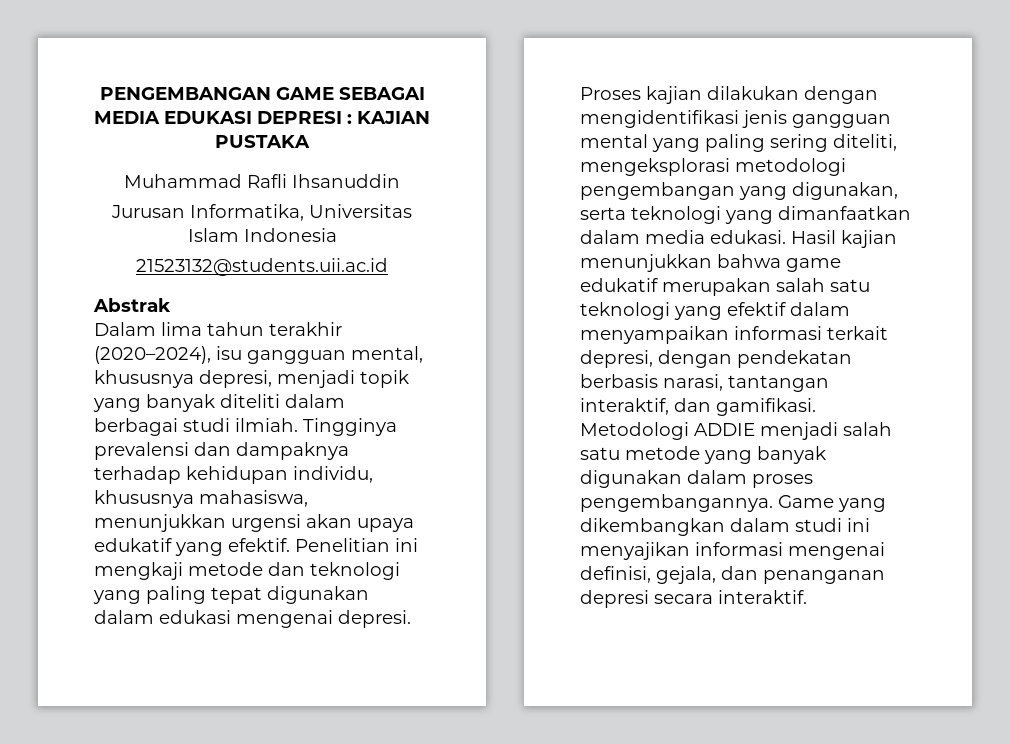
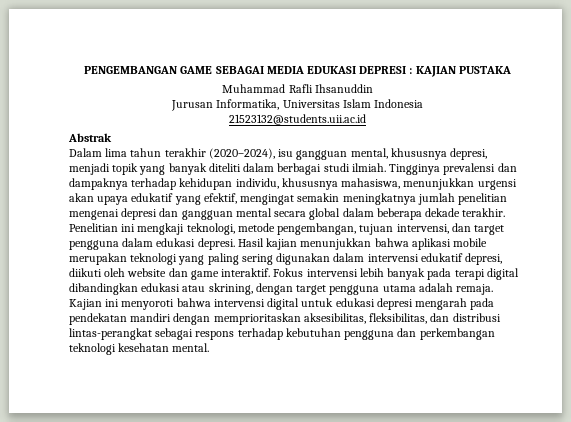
[228,538,418,552] [94,562,400,580] [93,586,369,604] [94,610,411,628] [580,86,878,104] [580,110,891,128] [580,134,897,152] [580,158,846,176] [580,182,898,200] [580,206,911,224] [580,230,897,248] [580,254,841,272] [580,278,870,296] [580,302,850,320] [580,326,888,344] [580,350,852,368] [580,374,829,392] [580,398,816,416] [580,422,892,440] [580,446,826,464] [580,470,813,488] [580,494,886,512] [580,518,870,536] [580,542,885,560] [580,566,885,584] [580,590,807,608] efektif. Penelitian ini mengkaji metode dan teknologi yang paling tepat digunakan dalam edukasi mengenai depresi. Proses kajian dilakukan dengan mengidentifikasi jenis gangguan mental yang paling sering diteliti, mengeksplorasi metodologi pengembangan yang digunakan, serta teknologi yang dimanfaatkan dalam media edukasi. Hasil kajian menunjukkan bahwa game edukatif merupakan salah satu teknologi yang efektif dalam menyampaikan informasi terkait depresi, dengan pendekatan berbasis narasi, tantangan interaktif, dan gamifikasi. Metodologi ADDIE menjadi salah satu metode yang banyak digunakan dalam proses pengembangannya. Game yang dikembangkan dalam studi ini menyajikan informasi mengenai definisi, gejala, dan penanganan depresi secara interaktif. -> [203,193,508,205] [69,208,506,220] [69,223,505,235] [69,238,488,250] [69,253,503,265] [69,268,519,280] [69,283,494,295] [69,298,495,310] [69,313,501,325] [69,328,495,340] [69,343,210,355] efektif, mengingat semakin meningkatnya jumlah penelitian mengenai depresi dan gangguan mental secara global dalam beberapa dekade terakhir. Penelitian ini mengkaji teknologi, metode pengembangan, tujuan intervensi, dan target pengguna dalam edukasi depresi. Hasil kajian menunjukkan bahwa aplikasi mobile merupakan teknologi yang paling sering digunakan dalam intervensi edukatif depresi, diikuti oleh website dan game interaktif. Fokus intervensi lebih banyak pada terapi digital dibandingkan edukasi atau skrining, dengan target pengguna utama adalah remaja. Kajian ini menyoroti bahwa intervensi digital untuk edukasi depresi mengarah pada pendekatan mandiri dengan memprioritaskan aksesibilitas, fleksibilitas, dan distribusi lintas-perangkat sebagai respons terhadap kebutuhan pengguna dan perkembangan teknologi kesehatan mental.

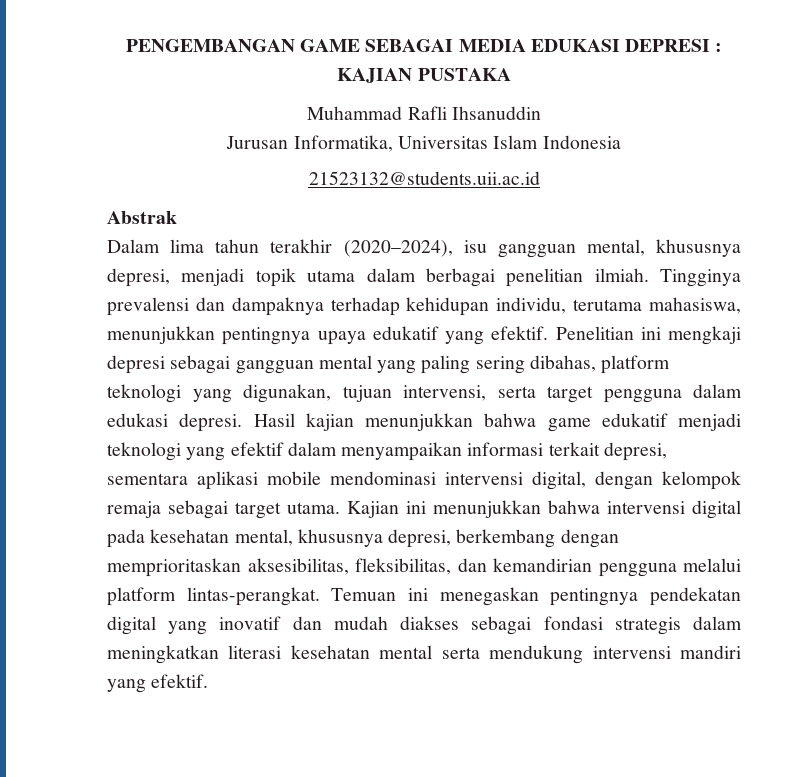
[139,163,241,175] yang banyak diteliti -> [307,270,356,282] utama
[323,163,350,172] studi -> [506,268,584,287] penelitian
[281,178,338,190] khususnya -> [573,299,643,311] terutama
[477,179,517,190] [69,193,94,202] urgensi akan -> [222,327,311,345] pentingnya
[203,193,508,205] [69,208,506,220] [69,223,357,235] efektif, mengingat semakin meningkatnya jumlah penelitian mengenai depresi dan gangguan mental secara global dalam beberapa dekade terakhir. Penelitian ini mengkaji teknologi, metode pengembangan, -> [491,326,741,345] [107,355,671,374] [107,384,331,403] efektif. Penelitian ini mengkaji depresi sebagai gangguan mental yang paling sering dibahas, platform teknologi yang digunakan,
[451,223,471,232] dan -> [497,386,536,398] serta
[411,238,488,250] [69,253,503,265] [69,268,519,280] [69,283,494,295] aplikasi mobile merupakan teknologi yang paling sering digunakan dalam intervensi edukatif depresi, diikuti oleh website dan game interaktif. Fokus intervensi lebih banyak pada terapi digital dibandingkan edukasi atau skrining, dengan target pengguna utama adalah remaja. -> [547,413,741,432] [107,442,667,461] [107,471,741,490] [107,500,340,519] game edukatif menjadi teknologi yang efektif dalam menyampaikan informasi terkait depresi, sementara aplikasi mobile mendominasi intervensi digital, dengan kelompok remaja sebagai target utama.
[121,299,175,310] menyoroti -> [433,500,541,518] menunjukkan
[301,298,495,310] [69,313,172,325] untuk edukasi depresi mengarah pada pendekatan mandiri -> [107,529,556,548] pada kesehatan mental, khususnya depresi, berkembang
[452,313,501,322] [69,328,495,340] [69,343,210,355] distribusi lintas-perangkat sebagai respons terhadap kebutuhan pengguna dan perkembangan teknologi kesehatan mental. -> [493,558,741,577] [107,587,741,606] [107,616,742,635] [107,645,742,664] [107,674,209,693] kemandirian pengguna melalui platform lintas-perangkat. Temuan ini menegaskan pentingnya pendekatan digital yang inovatif dan mudah diakses sebagai fondasi strategis dalam meningkatkan literasi kesehatan mental serta mendukung intervensi mandiri yang efektif.

